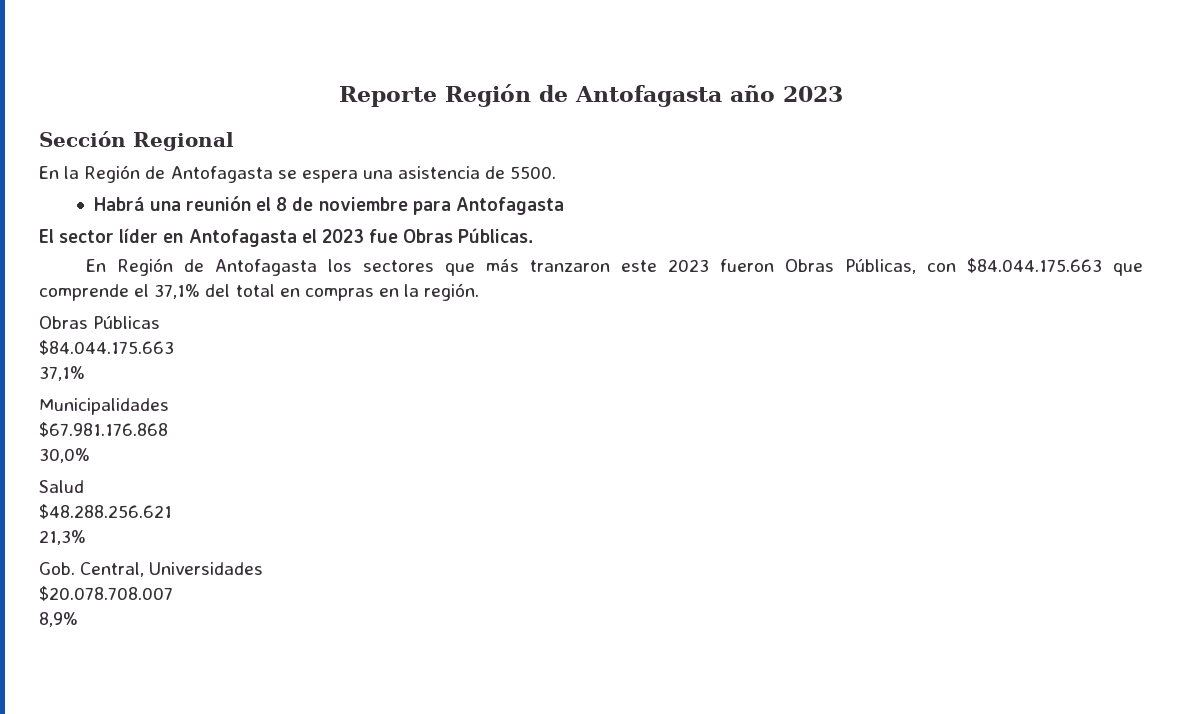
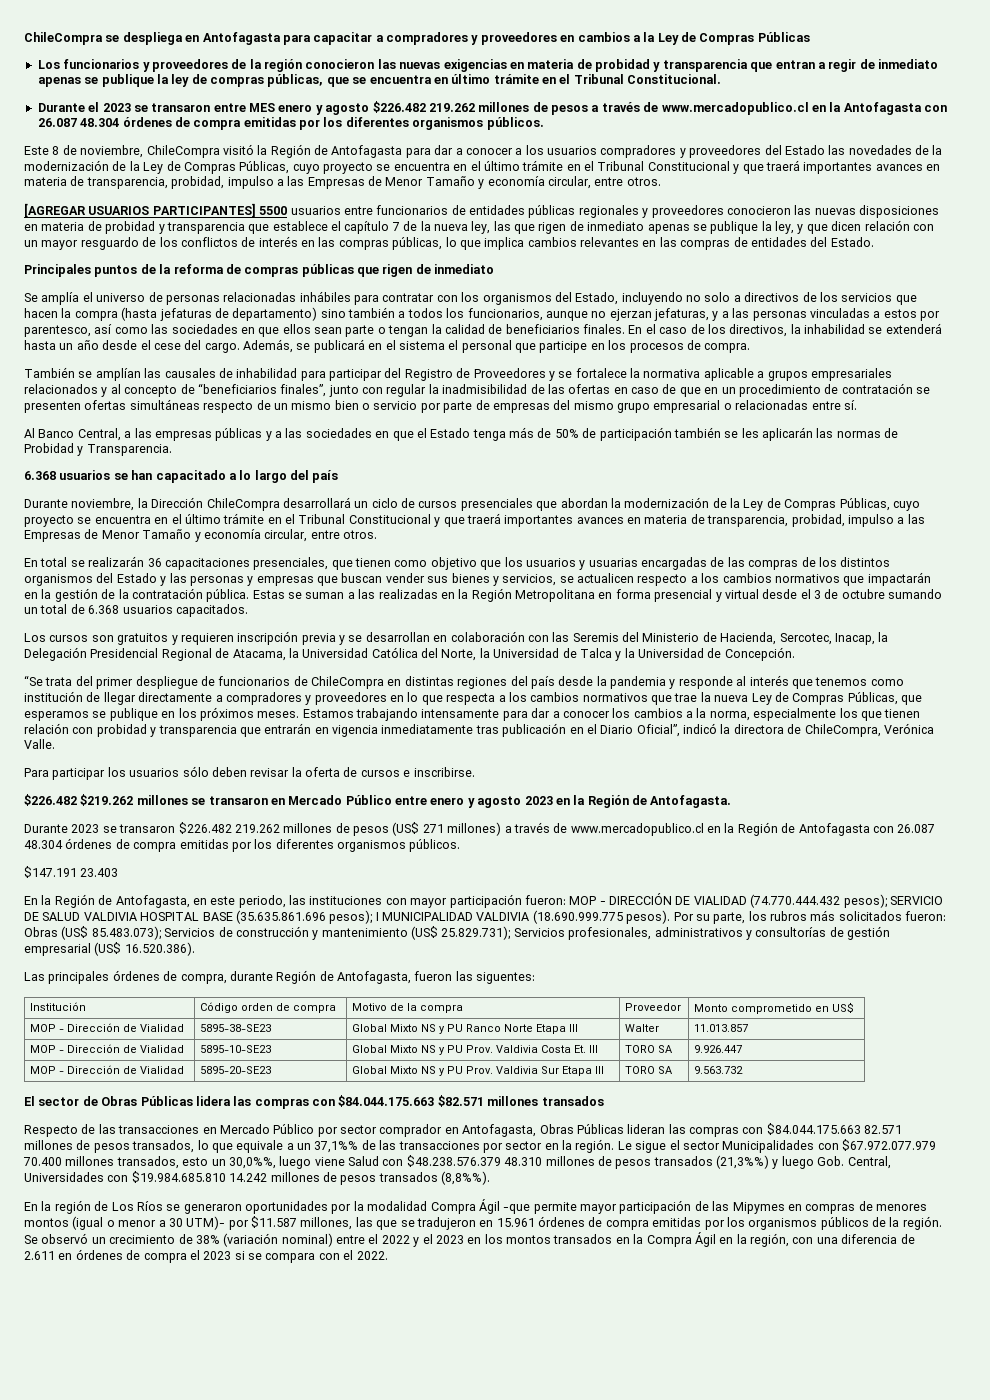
[339,84,843,107] [39,131,234,151] [39,165,557,183] [93,196,564,215] [39,228,534,247] [85,258,1144,276] [39,283,480,301] [39,316,161,329] [39,340,174,355] [39,366,85,381] [39,398,169,415] [39,422,168,437] [39,448,90,463] [39,480,84,493] [39,504,172,519] [39,530,86,545] [39,562,264,577] [39,586,173,601] [39,612,78,627] Reporte Región de Antofagasta año 2023 // Sección Regional // En la Región de Antofagasta se espera una asistencia de 5500. // Habrá una reunión el 8 de noviembre para Antofagasta // El sector líder en Antofagasta el 2023 fue Obras Públicas. // En Región de Antofagasta los sectores que más tranzaron este 2023 fueron Obras Públicas, con $84.044.175.663 que comprende el 37,1% del total en compras en la región. // Obras Públicas // $84.044.175.663 // 37,1% // Municipalidades // $67.981.176.868 // 30,0% // Salud // $48.288.256.621 // 21,3% // Gob. Central, Universidades // $20.078.708.007 // 8,9% -> [24,32,810,45] [37,59,938,72] [37,74,722,87] [37,101,947,115] [37,117,544,130] [24,144,943,158] [24,160,940,174] [24,176,661,189] [24,203,939,218] [24,220,934,234] [24,236,874,250] [24,264,495,277] [24,291,917,305] [24,307,940,321] [24,323,942,337] [24,339,751,353] [24,367,892,381] [24,383,930,397] [24,399,857,413] [24,427,899,441] [24,443,172,456] [24,470,339,483] [24,497,920,511] [24,513,925,527] [24,529,377,542] [24,556,891,570] [24,572,931,586] [24,588,943,602] [24,604,248,617] [24,631,889,645] [24,647,795,661] [24,675,904,689] [24,691,922,705] [24,707,921,721] [24,723,934,737] [24,739,55,749] [24,766,475,780] [24,794,732,808] [24,822,936,836] [24,838,461,852] [24,866,119,878] [24,893,943,908] [24,910,947,924] [24,926,890,940] [24,942,195,956] [24,970,536,984] [30,1002,87,1011] [200,1002,337,1013] [352,1003,464,1013] [625,1003,682,1011] [694,1002,855,1014] [30,1023,185,1032] [200,1024,272,1032] [352,1024,579,1034] [625,1024,660,1032] [694,1024,749,1032] [30,1044,185,1053] [200,1045,272,1053] [352,1045,599,1055] [625,1045,674,1053] [694,1045,743,1053] [30,1065,185,1074] [200,1066,272,1074] [352,1066,605,1076] [625,1066,674,1074] [694,1066,744,1074] [24,1095,604,1109] [24,1123,903,1137] [24,1139,936,1153] [23,1155,891,1169] [24,1171,490,1185] [24,1199,927,1214] [24,1216,942,1230] [24,1232,915,1247] [24,1249,388,1263] ChileCompra se despliega en Antofagasta para capacitar a compradores y proveedores en cambios a la Ley de Compras Públicas // Los funcionarios y proveedores de la región conocieron las nuevas exigencias en materia de probidad y transparencia que entran a regir de inmediato apenas se publique la ley de compras públicas, que se encuentra en último trámite en el Tribunal Constitucional. // Durante el 2023 se transaron entre MES enero y agosto $226.482 219.262 millones de pesos a través de www.mercadopublico.cl en la Antofagasta con 26.087 48.304 órdenes de compra emitidas por los diferentes organismos públicos. // Este 8 de noviembre, ChileCompra visitó la Región de Antofagasta para dar a conocer a los usuarios compradores y proveedores del Estado las novedades de la modernización de la Ley de Compras Públicas, cuyo proyecto se encuentra en el último trámite en el Tribunal Constitucional y que traerá importantes avances en materia de transparencia, probidad, impulso a las Empresas de Menor Tamaño y economía circular, entre otros. // [AGREGAR USUARIOS PARTICIPANTES] 5500 usuarios entre funcionarios de entidades públicas regionales y proveedores conocieron las nuevas disposiciones en materia de probidad y transparencia que establece el capítulo 7 de la nueva ley, las que rigen de inmediato apenas se publique la ley, y que dicen relación con un mayor resguardo de los conflictos de interés en las compras públicas, lo que implica cambios relevantes en las compras de entidades del Estado. // Principales puntos de la reforma de compras públicas que rigen de inmediato // Se amplía el universo de personas relacionadas inhábiles para contratar con los organismos del Estado, incluyendo no solo a directivos de los servicios que hacen la compra (hasta jefaturas de departamento) sino también a todos los funcionarios, aunque no ejerzan jefaturas, y a las personas vinculadas a estos por parentesco, así como las sociedades en que ellos sean parte o tengan la calidad de beneficiarios finales. En el caso de los directivos, la inhabilidad se extenderá hasta un año desde el cese del cargo. Además, se publicará en el sistema el personal que participe en los procesos de compra. // También se amplían las causales de inhabilidad para participar del Registro de Proveedores y se fortalece la normativa aplicable a grupos empresariales relacionados y al concepto de “beneficiarios finales”, junto con regular la inadmisibilidad de las ofertas en caso de que en un procedimiento de contratación se presenten ofertas simultáneas respecto de un mismo bien o servicio por parte de empresas del mismo grupo empresarial o relacionadas entre sí. // Al Banco Central, a las empresas públicas y a las sociedades en que el Estado tenga más de 50% de participación también se les aplicarán las normas de Probidad y Transparencia. // 6.368 usuarios se han capacitado a lo largo del país // Durante noviembre, la Dirección ChileCompra desarrollará un ciclo de cursos presenciales que abordan la modernización de la Ley de Compras Públicas, cuyo proyecto se encuentra en el último trámite en el Tribunal Constitucional y que traerá importantes avances en materia de transparencia, probidad, impulso a las Empresas de Menor Tamaño y economía circular, entre otros. // En total se realizarán 36 capacitaciones presenciales, que tienen como objetivo que los usuarios y usuarias encargadas de las compras de los distintos organismos del Estado y las personas y empresas que buscan vender sus bienes y servicios, se actualicen respecto a los cambios normativos que impactarán en la gestión de la contratación pública. Estas se suman a las realizadas en la Región Metropolitana en forma presencial y virtual desde el 3 de octubre sumando un total de 6.368 usuarios capacitados. // Los cursos son gratuitos y requieren inscripción previa y se desarrollan en colaboración con las Seremis del Ministerio de Hacienda, Sercotec, Inacap, la Delegación Presidencial Regional de Atacama, la Universidad Católica del Norte, la Universidad de Talca y la Universidad de Concepción. // “Se trata del primer despliegue de funcionarios de ChileCompra en distintas regiones del país desde la pandemia y responde al interés que tenemos como institución de llegar directamente a compradores y proveedores en lo que respecta a los cambios normativos que trae la nueva Ley de Compras Públicas, que esperamos se publique en los próximos meses. Estamos trabajando intensamente para dar a conocer los cambios a la norma, especialmente los que tienen relación con probidad y transparencia que entrarán en vigencia inmediatamente tras publicación en el Diario Oficial”, indicó la directora de ChileCompra, Verónica Valle. // Para participar los usuarios sólo deben revisar la oferta de cursos e inscribirse. // $226.482 $219.262 millones se transaron en Mercado Público entre enero y agosto 2023 en la Región de Antofagasta. // Durante 2023 se transaron $226.482 219.262 millones de pesos (US$ 271 millones) a través de www.mercadopublico.cl en la Región de Antofagasta con 26.087 48.304 órdenes de compra emitidas por los diferentes organismos públicos. // $147.191 23.403 // En la Región de Antofagasta, en este periodo, las instituciones con mayor participación fueron: MOP - DIRECCIÓN DE VIALIDAD (74.770.444.432 pesos); SERVICIO DE SALUD VALDIVIA HOSPITAL BASE (35.635.861.696 pesos); I MUNICIPALIDAD VALDIVIA (18.690.999.775 pesos). Por su parte, los rubros más solicitados fueron: Obras (US$ 85.483.073); Servicios de construcción y mantenimiento (US$ 25.829.731); Servicios profesionales, administrativos y consultorías de gestión empresarial (US$ 16.520.386). // Las principales órdenes de compra, durante Región de Antofagasta, fueron las siguentes: // Institución | Código orden de compra | Motivo de la compra | Proveedor | Monto comprometido en US$ // MOP - Dirección de Vialidad | 5895-38-SE23 | Global Mixto NS y PU Ranco Norte Etapa III | Walter | 11.013.857 // MOP - Dirección de Vialidad | 5895-10-SE23 | Global Mixto NS y PU Prov. Valdivia Costa Et. III | TORO SA | 9.926.447 // MOP - Dirección de Vialidad | 5895-20-SE23 | Global Mixto NS y PU Prov. Valdivia Sur Etapa III | TORO SA | 9.563.732 // El sector de Obras Públicas lidera las compras con $84.044.175.663 $82.571 millones transados // Respecto de las transacciones en Mercado Público por sector comprador en Antofagasta, Obras Públicas lideran las compras con $84.044.175.663 82.571 millones de pesos transados, lo que equivale a un 37,1%% de las transacciones por sector en la región. Le sigue el sector Municipalidades con $67.972.077.979 70.400 millones transados, esto un 30,0%%, luego viene Salud con $48.238.576.379 48.310 millones de pesos transados (21,3%%) y luego Gob. Central, Universidades con $19.984.685.810 14.242 millones de pesos transados (8,8%%). // En la región de Los Ríos se generaron oportunidades por la modalidad Compra Ágil -que permite mayor participación de las Mipymes en compras de menores montos (igual o menor a 30 UTM)- por $11.587 millones, las que se tradujeron en 15.961 órdenes de compra emitidas por los organismos públicos de la región. Se observó un crecimiento de 38% (variación nominal) entre el 2022 y el 2023 en los montos transados en la Compra Ágil en la región, con una diferencia de 2.611 en órdenes de compra el 2023 si se compara con el 2022.

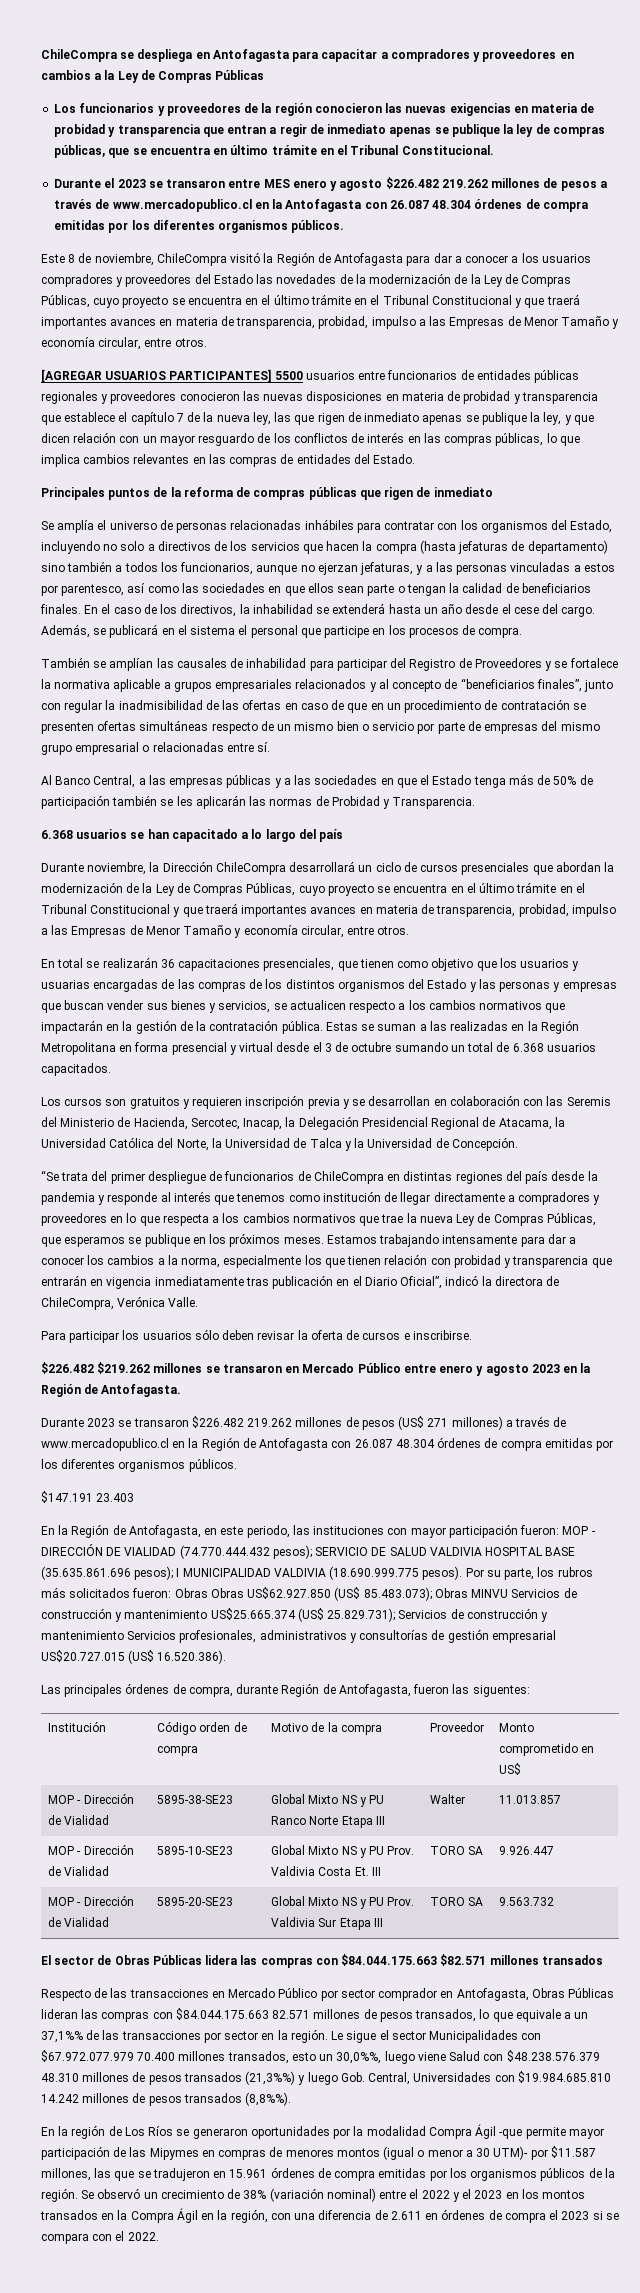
[61,926,408,940] (US$ 85.483.073); Servicios de construcción y mantenimiento -> [210,1587,577,1601] [41,1608,296,1622] Obras US$62.927.850 (US$ 85.483.073); Obras MINVU Servicios de construcción y mantenimiento US$25.665.374
(565, 932) none -> [450,1608,549,1622] [41,1631,177,1640] de construcción y mantenimiento Servicios
(91, 949) none -> [41,1650,125,1662] US$20.727.015

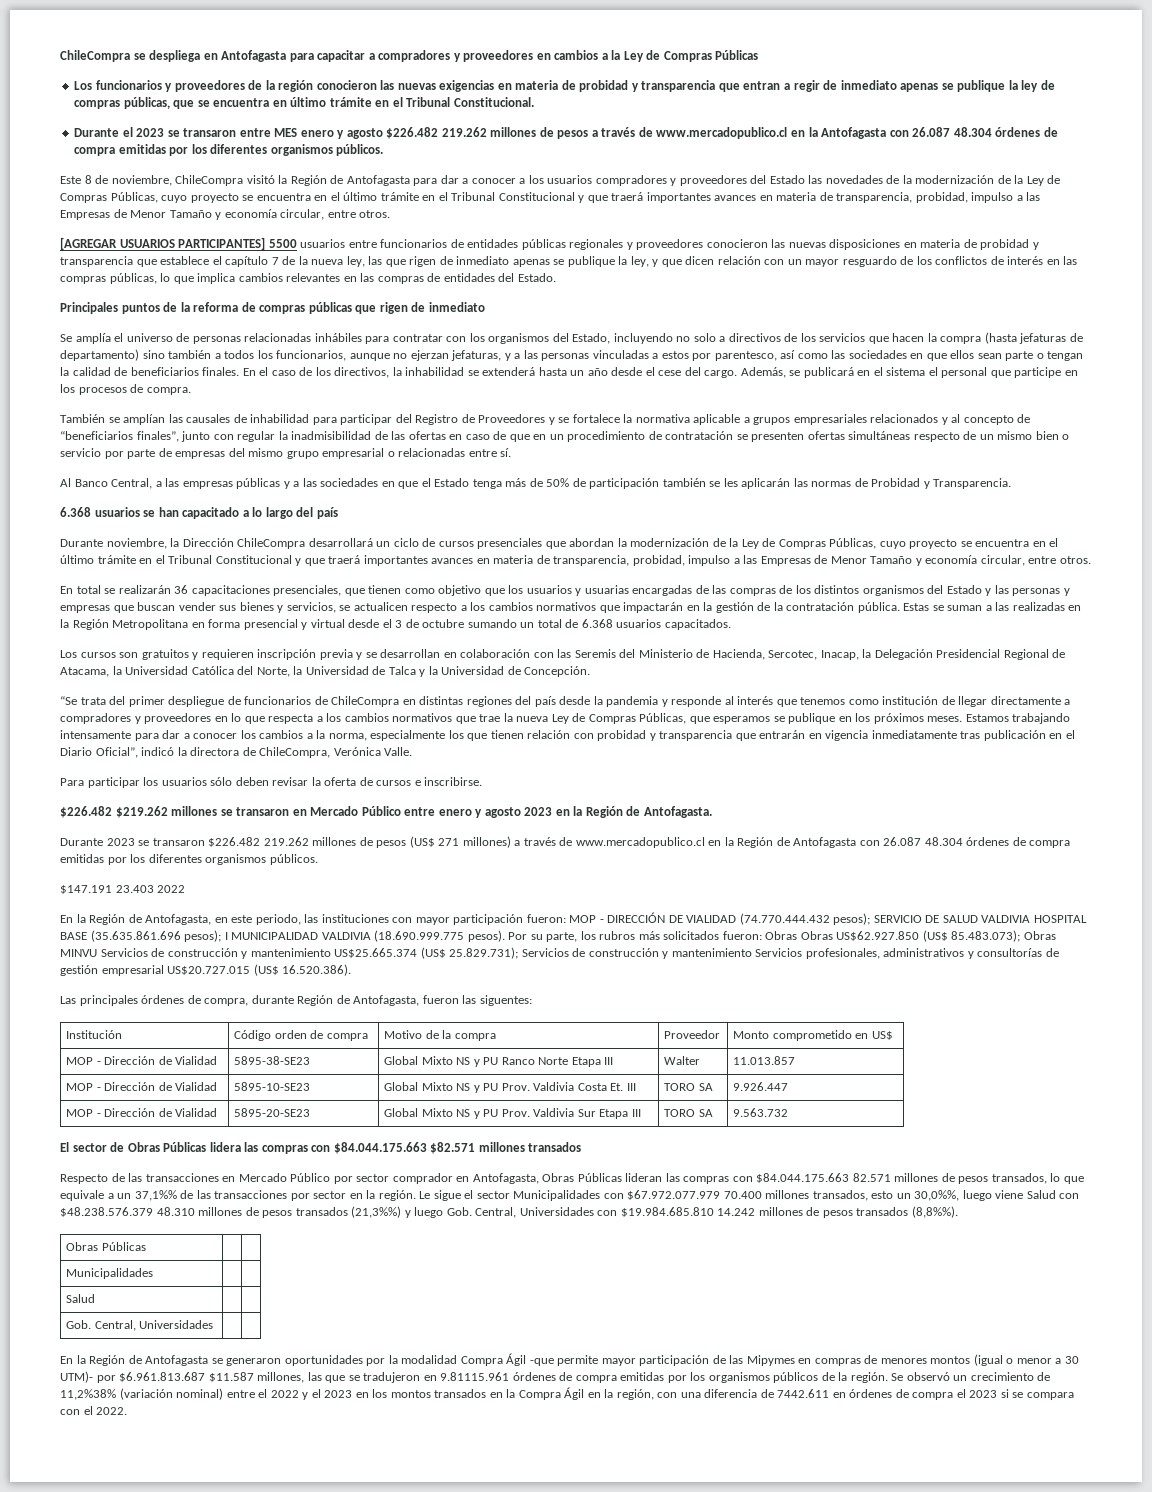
(135, 1497) none -> [157,885,186,893] 2022
[41,2125,174,2139] // En la región de Los Ríos -> [66,1242,146,1251] [66,1268,154,1279] [66,1294,96,1303] [66,1320,214,1331] [60,1355,209,1366] // Obras Públicas | | // Municipalidades | | // Salud | | // Gob. Central, Universidades | | // En la Región de Antofagasta
(548, 2154) none -> [119,1372,206,1382] $6.961.813.687
[229,2169,268,2178] 15.961 -> [440,1372,510,1381] 9.81115.961
[243,2190,267,2199] 38% -> [60,1389,116,1400] 11,2%38%
[390,2211,422,2220] 2.611 -> [777,1389,830,1398] 7442.611

